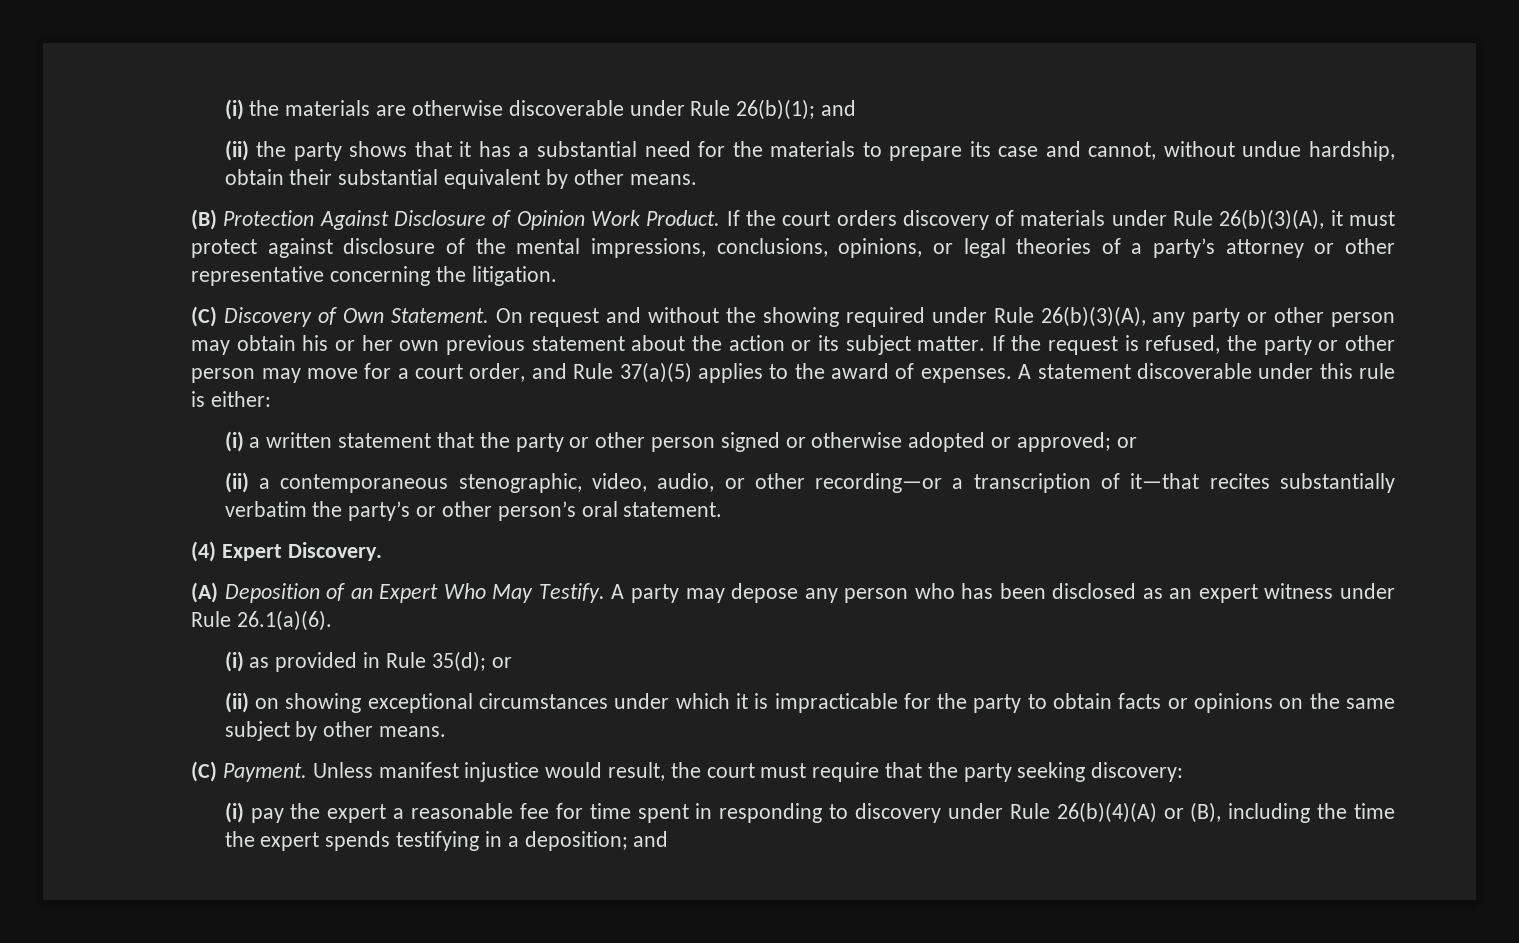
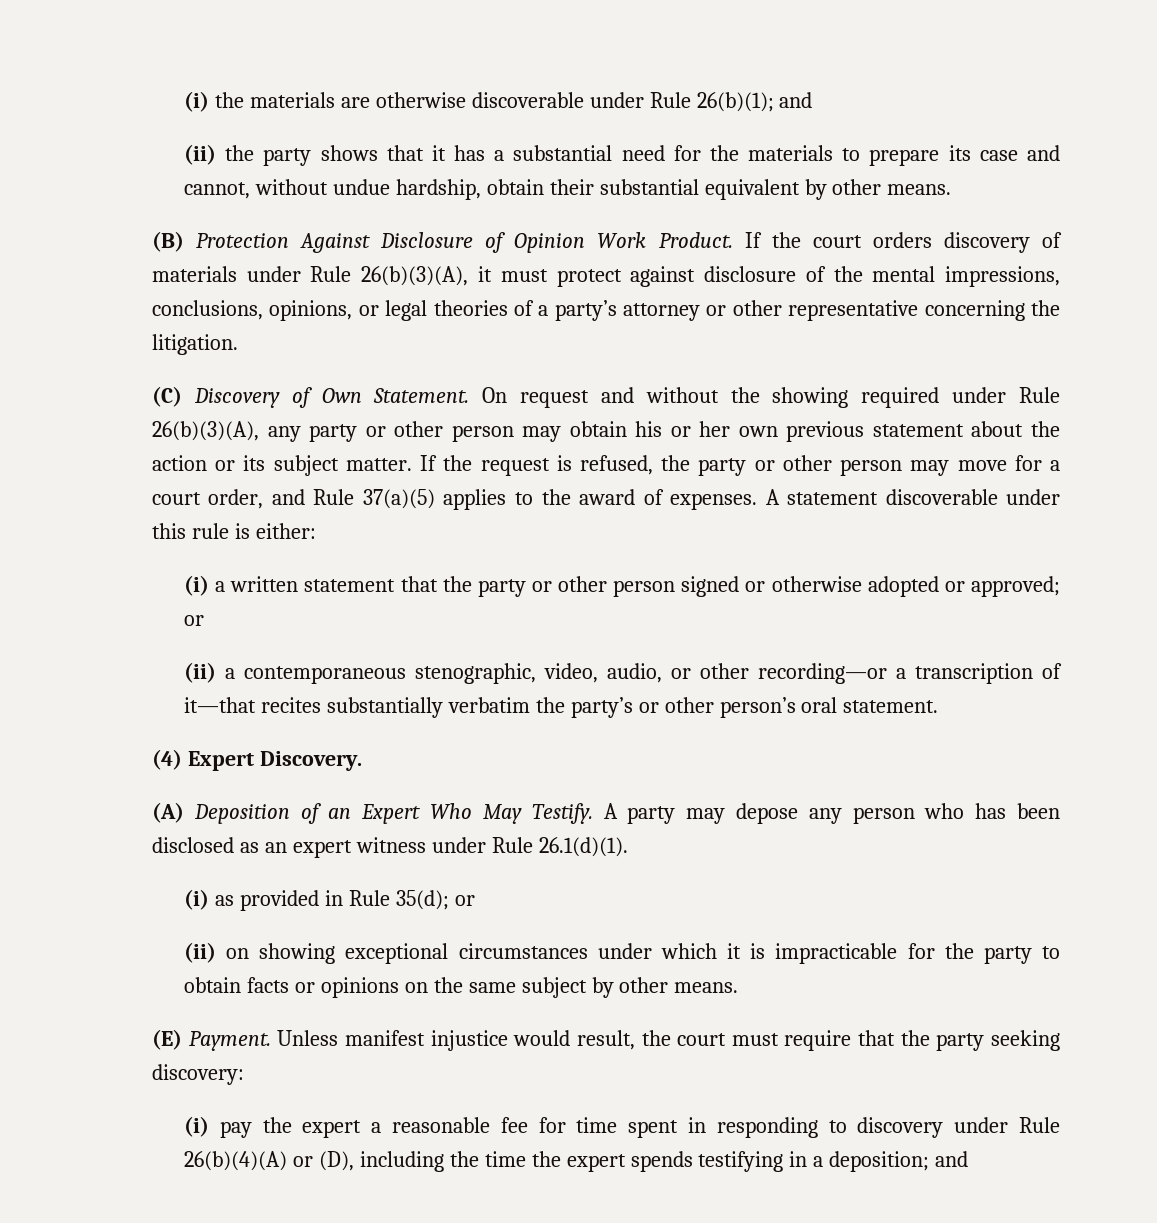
[236,610,332,631] 26.1(a)(6). -> [538,837,628,857] 26.1(d)(1).
[191,761,218,782] (C) -> [151,1029,182,1050] (E)
[1190,802,1222,823] (B), -> [318,1151,354,1171] (D),

